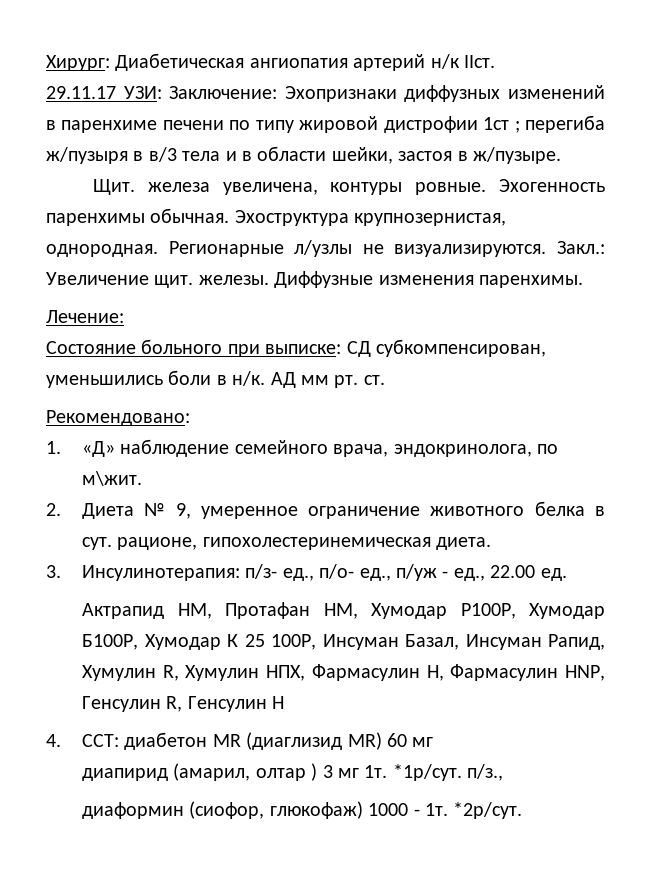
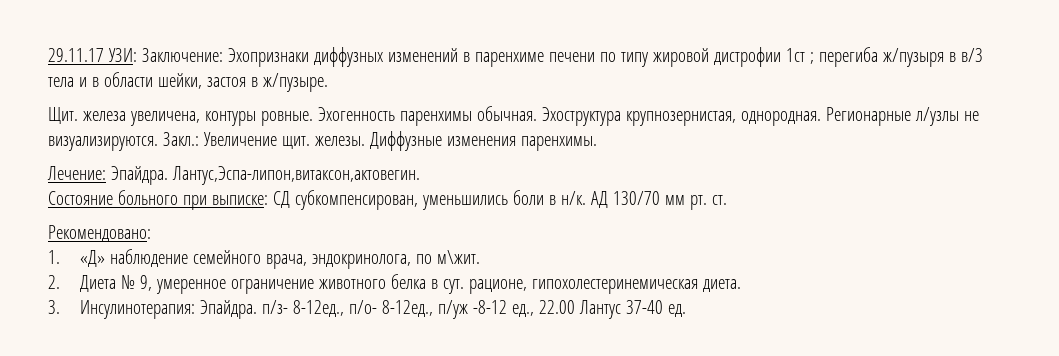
[46,53,495,71] Хирург: Диабетическая ангиопатия артерий н/к IIcт. // -> (48, 55) none
(124, 316) none -> [110,166,420,185] Эпайдра. Лантус,Эспа-липон,витаксон,актовегин.
(296, 380) none -> [612,191,660,205] 130/70
[245,564,567,581] [82,602,605,619] [82,634,605,650] [82,664,605,681] [82,696,285,712] [46,732,434,750] [82,763,504,781] [82,801,523,819] п/з- ед., п/о- ед., п/уж - ед., 22.00 ед. // Актрапид НМ, Протафан НМ, Хумодар Р100Р, Хумодар Б100Р, Хумодар К 25 100Р, Инсуман Базал, Инсуман Рапид, Хумулин R, Хумулин НПХ, Фармасулин Н, Фармасулин НNР, Генсулин R, Генсулин Н // 4. ССТ: диабетон МR (диаглизид МR) 60 мг // диапирид (амарил, олтар ) 3 мг 1т. *1р/сут. п/з., // диаформин (сиофор, глюкофаж) 1000 - 1т. *2р/сут. -> [200,300,687,319] Эпайдра. п/з- 8-12ед., п/о- 8-12ед., п/уж -8-12 ед., 22.00 Лантус 37-40 ед.

